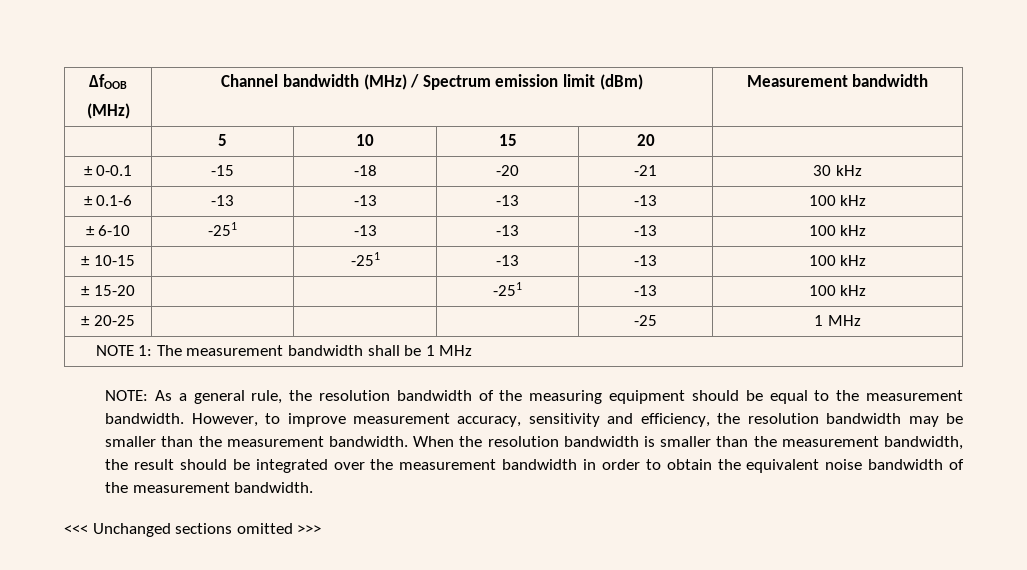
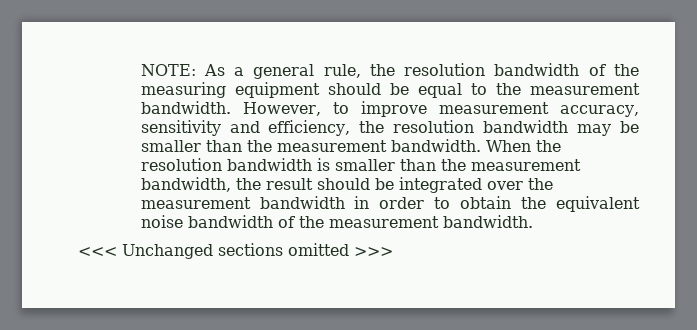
[89,74,127,89] [86,103,130,119] [221,74,643,90] [746,74,929,87] [218,134,227,146] [356,134,374,146] [498,134,517,146] [636,134,655,146] [83,165,133,176] [211,165,234,176] [353,165,377,176] [496,165,519,176] [634,165,657,176] [813,165,862,176] [83,195,133,206] [211,195,234,206] [353,195,377,206] [496,195,519,206] [634,195,657,206] [808,195,867,206] [85,225,131,236] [208,222,237,236] [353,225,377,236] [496,225,519,236] [634,225,657,236] [808,225,867,236] [81,255,135,266] [350,252,380,266] [496,255,519,266] [634,255,657,266] [808,255,867,266] [81,285,135,296] [493,282,522,296] [634,285,657,296] [808,285,867,296] [81,315,135,326] [634,315,657,326] [814,315,861,326] [95,345,473,356] ΔfOOB // (MHz) | Channel bandwidth (MHz) / Spectrum emission limit (dBm) | Measurement bandwidth // | 5 | 10 | 15 | 20 | // ± 0-0.1 | -15 | -18 | -20 | -21 | 30 kHz // ± 0.1-6 | -13 | -13 | -13 | -13 | 100 kHz // ± 6-10 | -251 | -13 | -13 | -13 | 100 kHz // ± 10-15 | | -251 | -13 | -13 | 100 kHz // ± 15-20 | | | -251 | -13 | 100 kHz // ± 20-25 | | | | -25 | 1 MHz // NOTE 1: The measurement bandwidth shall be 1 MHz // -> (140, 70) none

